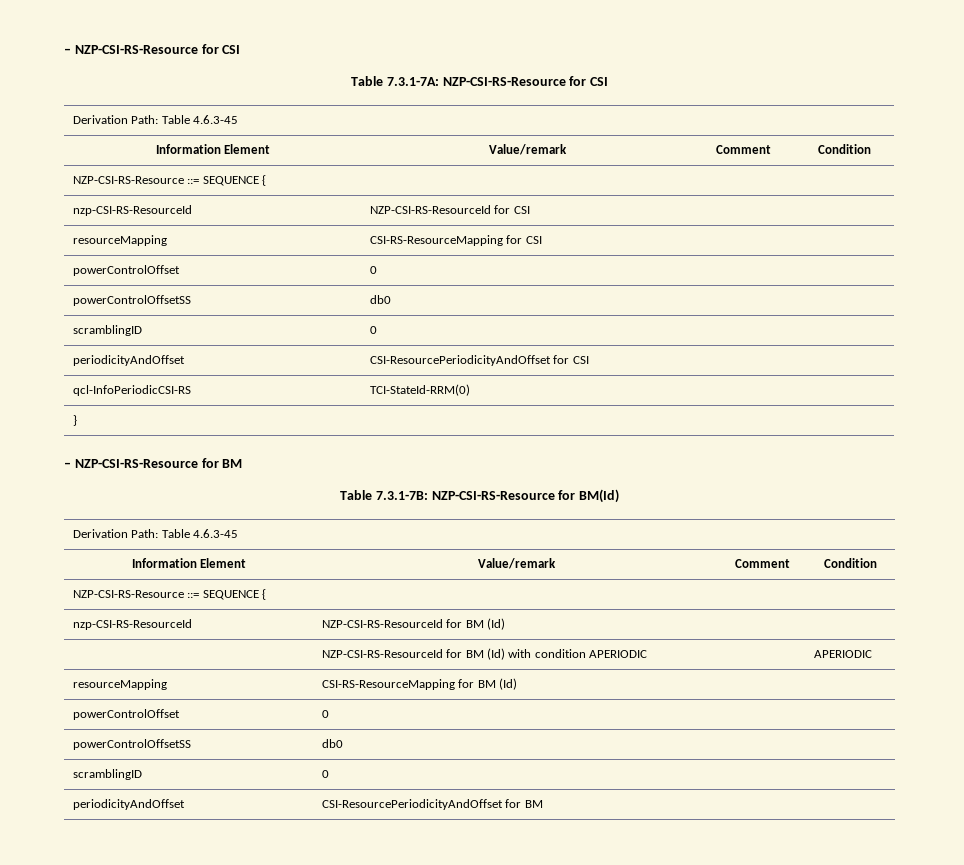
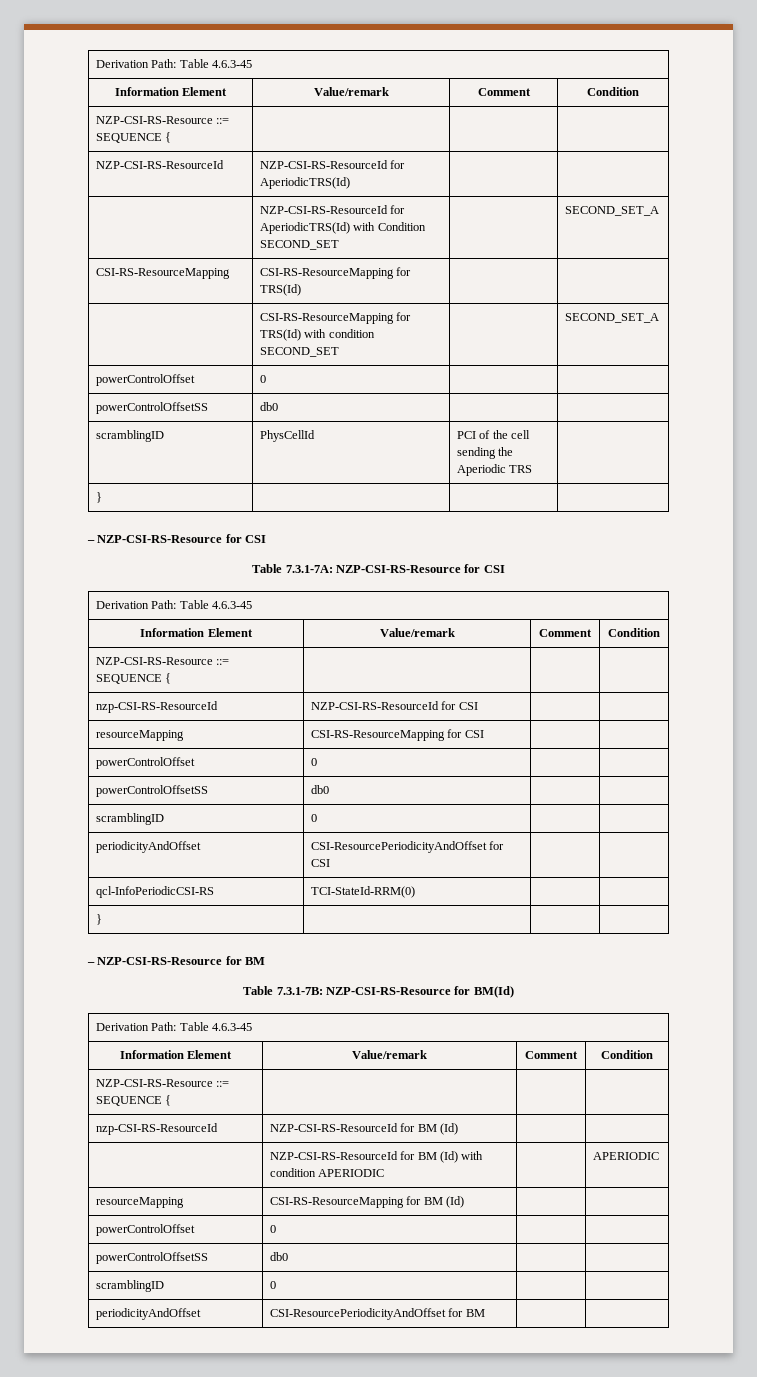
(64, 51) none -> [95,59,253,68] [114,87,228,96] [313,87,389,96] [477,88,531,96] [587,87,639,96] [95,116,230,124] [95,132,172,143] [95,160,224,169] [259,160,406,169] [259,177,350,189] [259,205,406,214] [259,222,426,234] [259,240,339,250] [564,206,659,216] [95,268,230,279] [259,267,412,279] [259,284,301,296] [259,312,412,324] [259,329,375,341] [259,347,339,357] [564,313,659,323] [95,374,195,386] [259,375,266,383] [95,402,208,414] [259,402,278,411] [95,430,164,442] [259,430,315,442] [456,430,531,439] [456,447,514,459] [456,464,533,476] [95,492,102,503] Derivation Path: Table 4.6.3-45 // Information Element | Value/remark | Comment | Condition // NZP-CSI-RS-Resource ::= SEQUENCE { | | | // NZP-CSI-RS-ResourceId | NZP-CSI-RS-ResourceId for AperiodicTRS(Id) | | // | NZP-CSI-RS-ResourceId for AperiodicTRS(Id) with Condition SECOND_SET | | SECOND_SET_A // CSI-RS-ResourceMapping | CSI-RS-ResourceMapping for TRS(Id) | | // | CSI-RS-ResourceMapping for TRS(Id) with condition SECOND_SET | | SECOND_SET_A // powerControlOffset | 0 | | // powerControlOffsetSS | db0 | | // scramblingID | PhysCellId | PCI of the cell sending the Aperiodic TRS | // } | | | //

